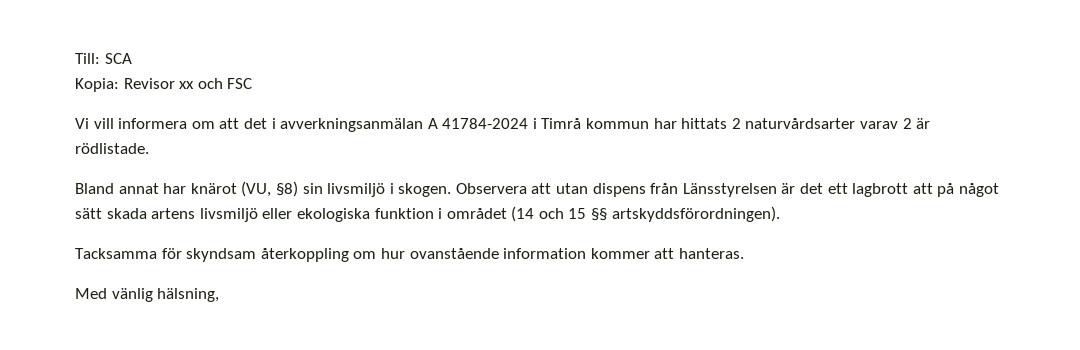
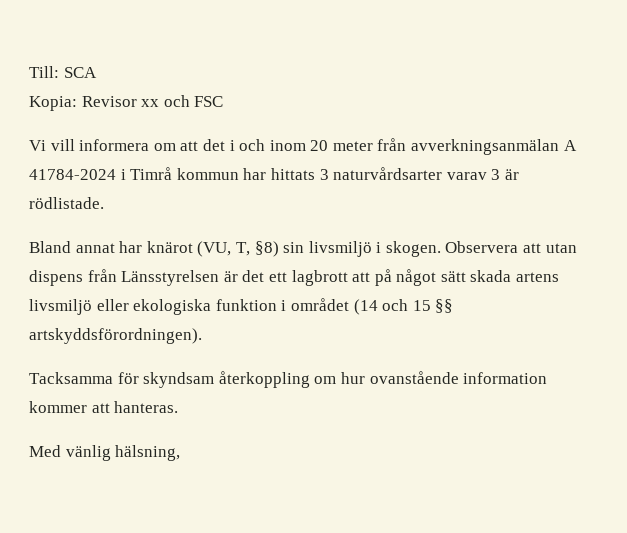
(276, 123) none -> [239,138,407,151] och inom 20 meter från
[731,118,741,129] 2 -> [319,169,329,180] 3
[902,118,912,129] 2 -> [491,169,501,180] 3
(272, 189) none -> [235,242,250,256] T,

